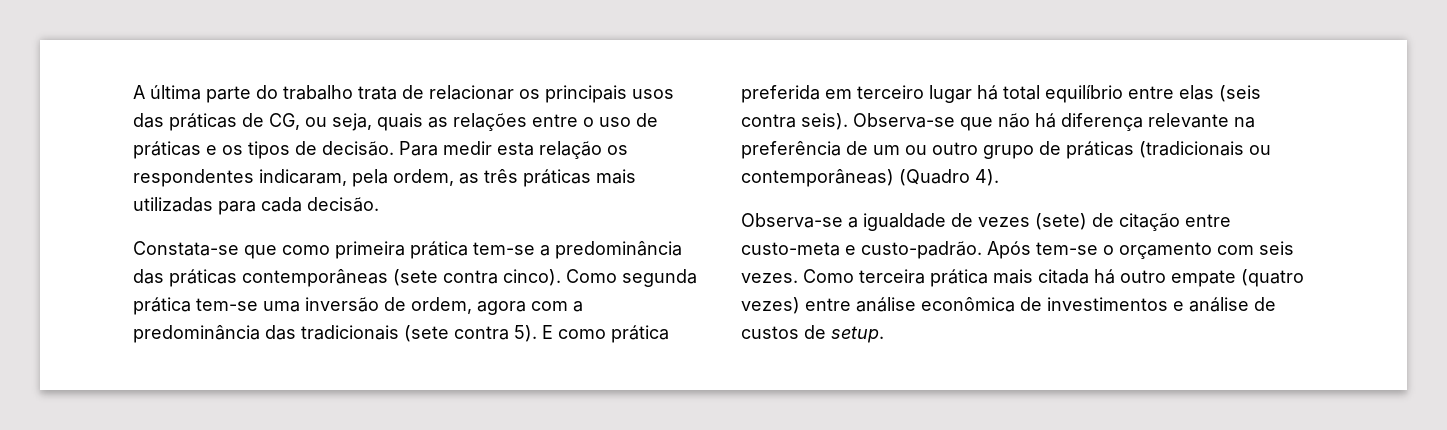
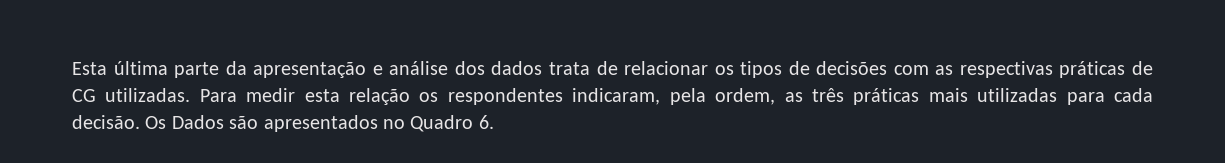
[133,85,145,99] A -> [72,62,107,75] Esta
[256,85,674,103] [133,113,658,131] [133,141,394,159] do trabalho trata de relacionar os principais usos das práticas de CG, ou seja, quais as relações entre o uso de práticas e os tipos de decisão. -> [225,61,1153,78] [72,88,191,102] da apresentação e análise dos dados trata de relacionar os tipos de decisões com as respectivas práticas de CG utilizadas.
[133,241,682,259] [133,269,697,287] [133,297,583,315] [133,325,669,343] [741,85,1261,103] [741,113,1255,131] [741,141,1271,159] [741,169,999,187] [741,213,1231,231] [741,241,1294,259] [741,269,1304,287] [741,297,1276,314] [741,325,884,343] // Constata-se que como primeira prática tem-se a predominância das práticas contemporâneas (sete contra cinco). Como segunda prática tem-se uma inversão de ordem, agora com a predominância das tradicionais (sete contra 5). E como prática preferida em terceiro lugar há total equilíbrio entre elas (seis contra seis). Observa-se que não há diferença relevante na preferência de um ou outro grupo de práticas (tradicionais ou contemporâneas) (Quadro 4). // Observa-se a igualdade de vezes (sete) de citação entre custo-meta e custo-padrão. Após tem-se o orçamento com seis vezes. Como terceira prática mais citada há outro empate (quatro vezes) entre análise econômica de investimentos e análise de custos de setup. -> [145,115,494,132] Os Dados são apresentados no Quadro 6.

